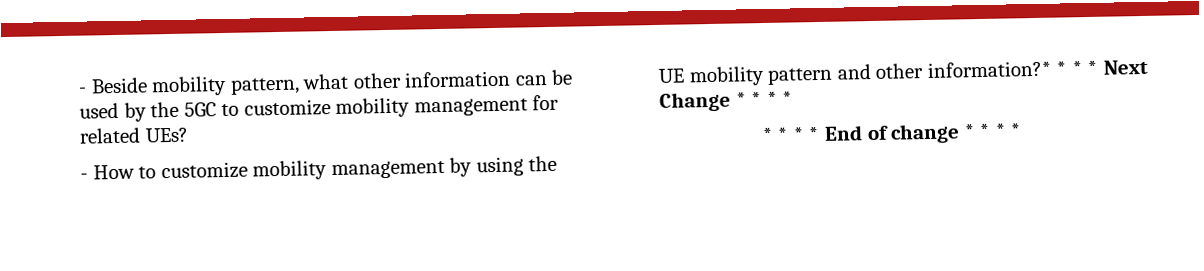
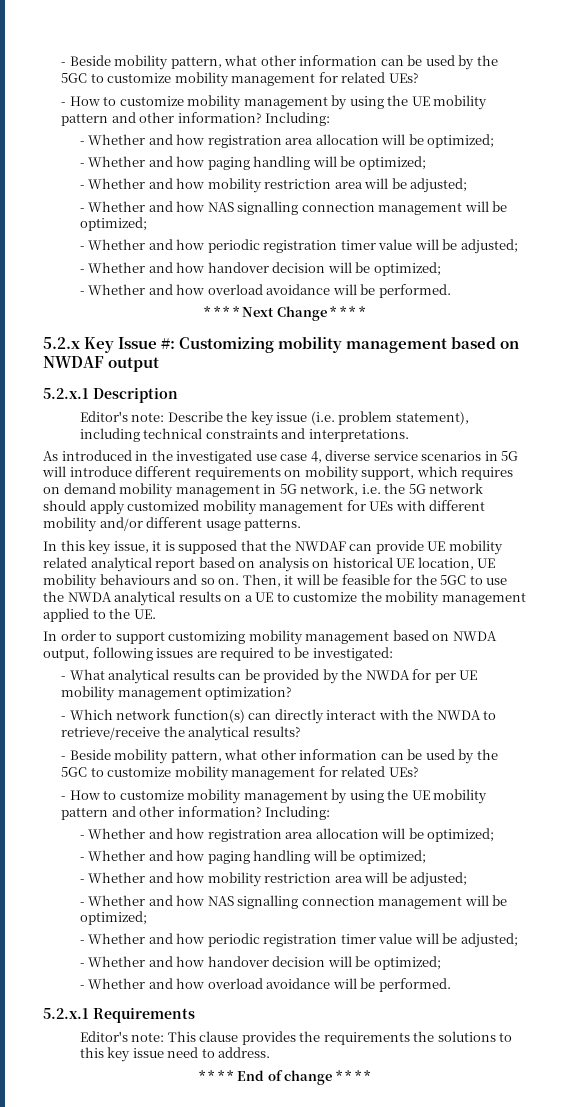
[926,60,1052,78] information?* -> [177,112,331,126] [79,134,495,148] [79,156,426,170] [79,178,468,193] [79,201,508,215] [79,217,147,231] [79,239,518,254] [79,262,441,276] [79,284,451,298] [204,306,212,317] information? Including: // - Whether and how registration area allocation will be optimized; // - Whether and how paging handling will be optimized; // - Whether and how mobility restriction area will be adjusted; // - Whether and how NAS signalling connection management will be optimized; // - Whether and how periodic registration timer value will be adjusted; // - Whether and how handover decision will be optimized; // - Whether and how overload avoidance will be performed. // *
(794, 98) none -> [43,336,520,353] [43,356,160,372] [43,387,178,403] [79,411,469,426] [79,428,409,442] [43,450,519,464] [42,466,514,481] [43,483,484,498] [43,500,486,515] [43,517,302,532] [43,540,503,555] [43,557,496,572] [43,574,508,589] [43,591,526,606] [43,608,156,622] [43,630,497,645] [43,647,393,661] [61,669,478,684] [61,686,293,701] [61,709,497,724] [61,726,301,741] [61,749,498,764] [61,766,419,781] [61,789,488,804] [61,806,331,820] [79,828,495,842] [79,850,426,864] [79,872,468,887] [79,895,508,909] [79,911,147,925] [79,933,518,948] [79,956,441,970] [79,978,451,992] [43,1007,195,1023] [79,1031,513,1045] [79,1047,271,1062] // 5.2.x Key Issue #: Customizing mobility management based on NWDAF output // 5.2.x.1 Description // Editor's note: Describe the key issue (i.e. problem statement), including technical constraints and interpretations. // As introduced in the investigated use case 4, diverse service scenarios in 5G will introduce different requirements on mobility support, which requires on demand mobility management in 5G network, i.e. the 5G network should apply customized mobility management for UEs with different mobility and/or different usage patterns. // In this key issue, it is supposed that the NWDAF can provide UE mobility related analytical report based on analysis on historical UE location, UE mobility behaviours and so on. Then, it will be feasible for the 5GC to use the NWDA analytical results on a UE to customize the mobility management applied to the UE. // In order to support customizing mobility management based on NWDA output, following issues are required to be investigated: // - What analytical results can be provided by the NWDA for per UE mobility management optimization? // - Which network function(s) can directly interact with the NWDA to retrieve/receive the analytical results? // - Beside mobility pattern, what other information can be used by the 5GC to customize mobility management for related UEs? // - How to customize mobility management by using the UE mobility pattern and other information? Including: // - Whether and how registration area allocation will be optimized; // - Whether and how paging handling will be optimized; // - Whether and how mobility restriction area will be adjusted; // - Whether and how NAS signalling connection management will be optimized; // - Whether and how periodic registration timer value will be adjusted; // - Whether and how handover decision will be optimized; // - Whether and how overload avoidance will be performed. // 5.2.x.1 Requirements // Editor's note: This clause provides the requirements the solutions to this key issue need to address.

